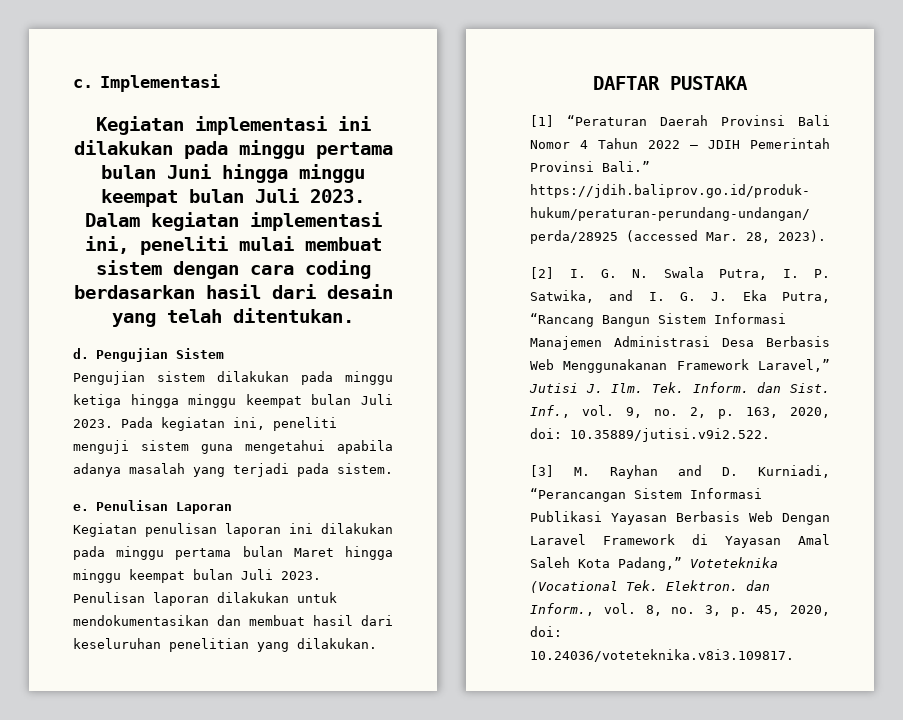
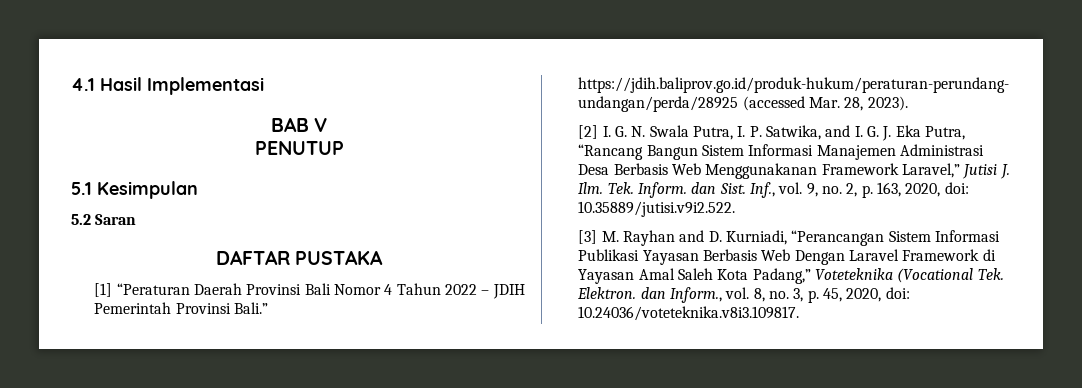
[73,79,93,88] c. -> [71,77,142,91] 4.1 Hasil
[95,116,371,135] [73,140,393,159] [101,164,365,183] [101,188,365,207] [84,212,382,231] [84,236,382,255] [95,260,371,279] [73,284,393,299] [112,308,354,327] [73,348,224,362] [73,371,393,385] [73,394,393,408] [73,417,337,431] [73,440,393,454] [73,463,393,477] [73,500,232,514] [73,523,393,537] [73,546,393,560] [73,569,321,583] [73,592,337,606] [73,615,393,626] [73,638,377,652] Kegiatan implementasi ini dilakukan pada minggu pertama bulan Juni hingga minggu keempat bulan Juli 2023. Dalam kegiatan implementasi ini, peneliti mulai membuat sistem dengan cara coding berdasarkan hasil dari desain yang telah ditentukan. // d. Pengujian Sistem // Pengujian sistem dilakukan pada minggu ketiga hingga minggu keempat bulan Juli 2023. Pada kegiatan ini, peneliti menguji sistem guna mengetahui apabila adanya masalah yang terjadi pada sistem. // e. Penulisan Laporan // Kegiatan penulisan laporan ini dilakukan pada minggu pertama bulan Maret hingga minggu keempat bulan Juli 2023. Penulisan laporan dilakukan untuk mendokumentasikan dan membuat hasil dari keseluruhan penelitian yang dilakukan. -> [270,117,328,132] [254,141,344,155] [71,181,198,199] [71,214,137,225] BAB V // PENUTUP // 5.1 Kesimpulan // 5.2 Saran

